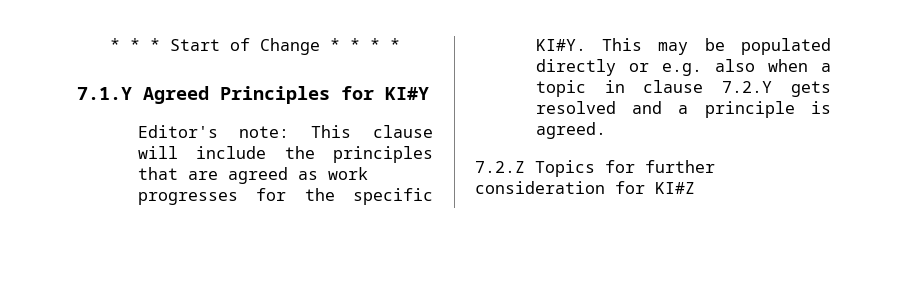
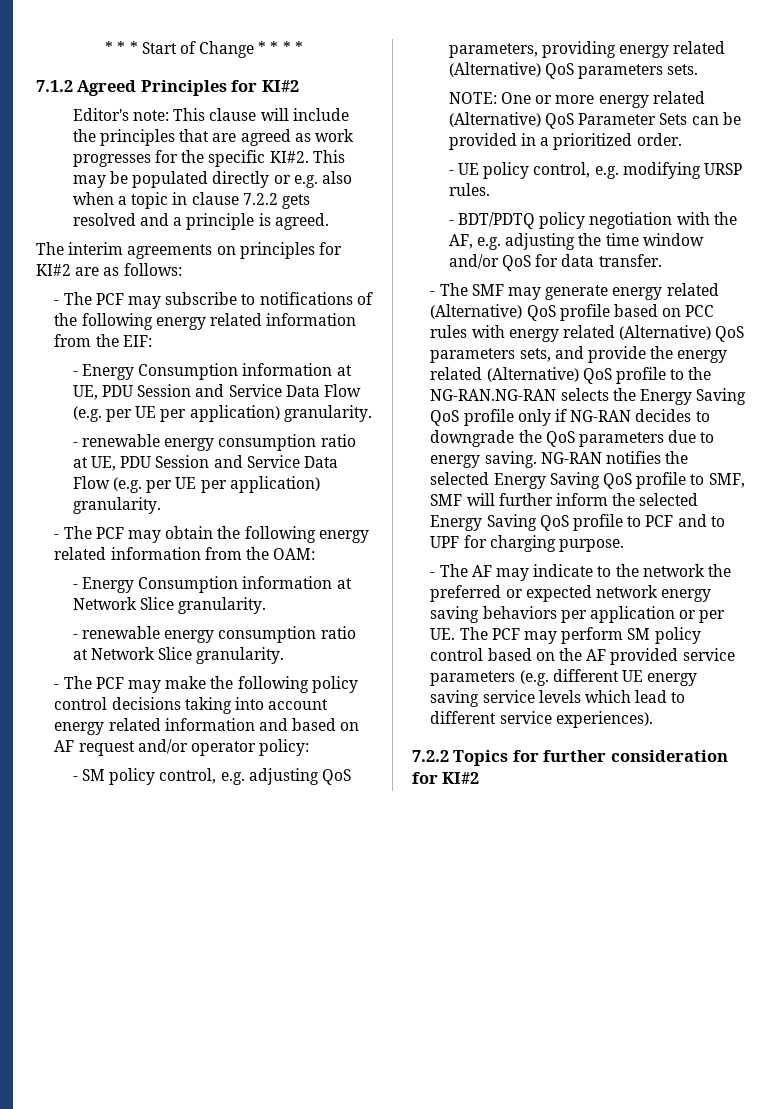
[77,87,132,100] 7.1.Y -> [36,80,73,92] 7.1.2
[385,87,429,100] KI#Y -> [261,80,299,92] KI#2
[535,39,586,51] KI#Y. -> [269,151,309,163] KI#2.
[722,81,773,93] 7.2.Y -> [242,193,278,205] 7.2.2
[475,161,525,173] 7.2.Z -> [36,242,342,259] [36,263,182,276] [54,292,373,309] [54,313,357,330] [54,334,152,347] [72,363,352,380] [72,384,361,400] [72,405,372,422] [72,434,356,451] [72,455,338,471] [72,476,320,493] [72,497,161,514] [54,526,369,543] [54,547,316,560] [72,576,352,593] [72,597,267,614] [72,626,356,643] [72,647,285,664] [54,676,358,693] [54,697,329,714] [54,718,360,735] [54,739,310,756] [72,768,351,785] [448,41,726,58] [448,62,699,79] [448,91,705,108] [448,112,741,129] [448,133,682,150] [448,162,742,179] [448,183,490,196] [448,212,737,229] [448,233,704,250] [448,254,662,271] [430,283,719,300] [430,304,715,321] [430,325,745,342] [430,346,728,363] [430,367,712,384] [430,388,747,405] [430,409,710,426] [430,430,715,447] [430,451,689,468] [430,472,745,489] [430,493,699,506] [430,514,725,531] [430,535,624,552] [430,564,731,581] [430,585,712,602] [430,606,726,623] [430,627,701,644] [430,648,735,665] [430,669,698,686] [430,690,686,707] [430,711,653,728] [412,750,449,762] The interim agreements on principles for KI#2 are as follows: // - The PCF may subscribe to notifications of the following energy related information from the EIF: // - Energy Consumption information at UE, PDU Session and Service Data Flow (e.g. per UE per application) granularity. // - renewable energy consumption ratio at UE, PDU Session and Service Data Flow (e.g. per UE per application) granularity. // - The PCF may obtain the following energy related information from the OAM: // - Energy Consumption information at Network Slice granularity. // - renewable energy consumption ratio at Network Slice granularity. // - The PCF may make the following policy control decisions taking into account energy related information and based on AF request and/or operator policy: // - SM policy control, e.g. adjusting QoS parameters, providing energy related (Alternative) QoS parameters sets. // NOTE: One or more energy related (Alternative) QoS Parameter Sets can be provided in a prioritized order. // - UE policy control, e.g. modifying URSP rules. // - BDT/PDTQ policy negotiation with the AF, e.g. adjusting the time window and/or QoS for data transfer. // - The SMF may generate energy related (Alternative) QoS profile based on PCC rules with energy related (Alternative) QoS parameters sets, and provide the energy related (Alternative) QoS profile to the NG-RAN.NG-RAN selects the Energy Saving QoS profile only if NG-RAN decides to downgrade the QoS parameters due to energy saving. NG-RAN notifies the selected Energy Saving QoS profile to SMF, SMF will further inform the selected Energy Saving QoS profile to PCF and to UPF for charging purpose. // - The AF may indicate to the network the preferred or expected network energy saving behaviors per application or per UE. The PCF may perform SM policy control based on the AF provided service parameters (e.g. different UE energy saving service levels which lead to different service experiences). // 7.2.2
[655,182,695,194] KI#Z -> [442,772,480,784] KI#2

